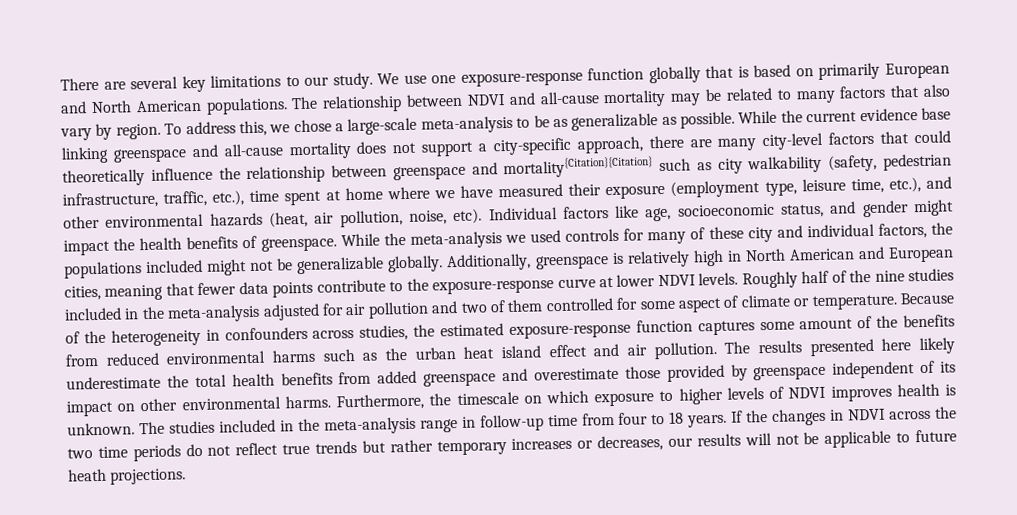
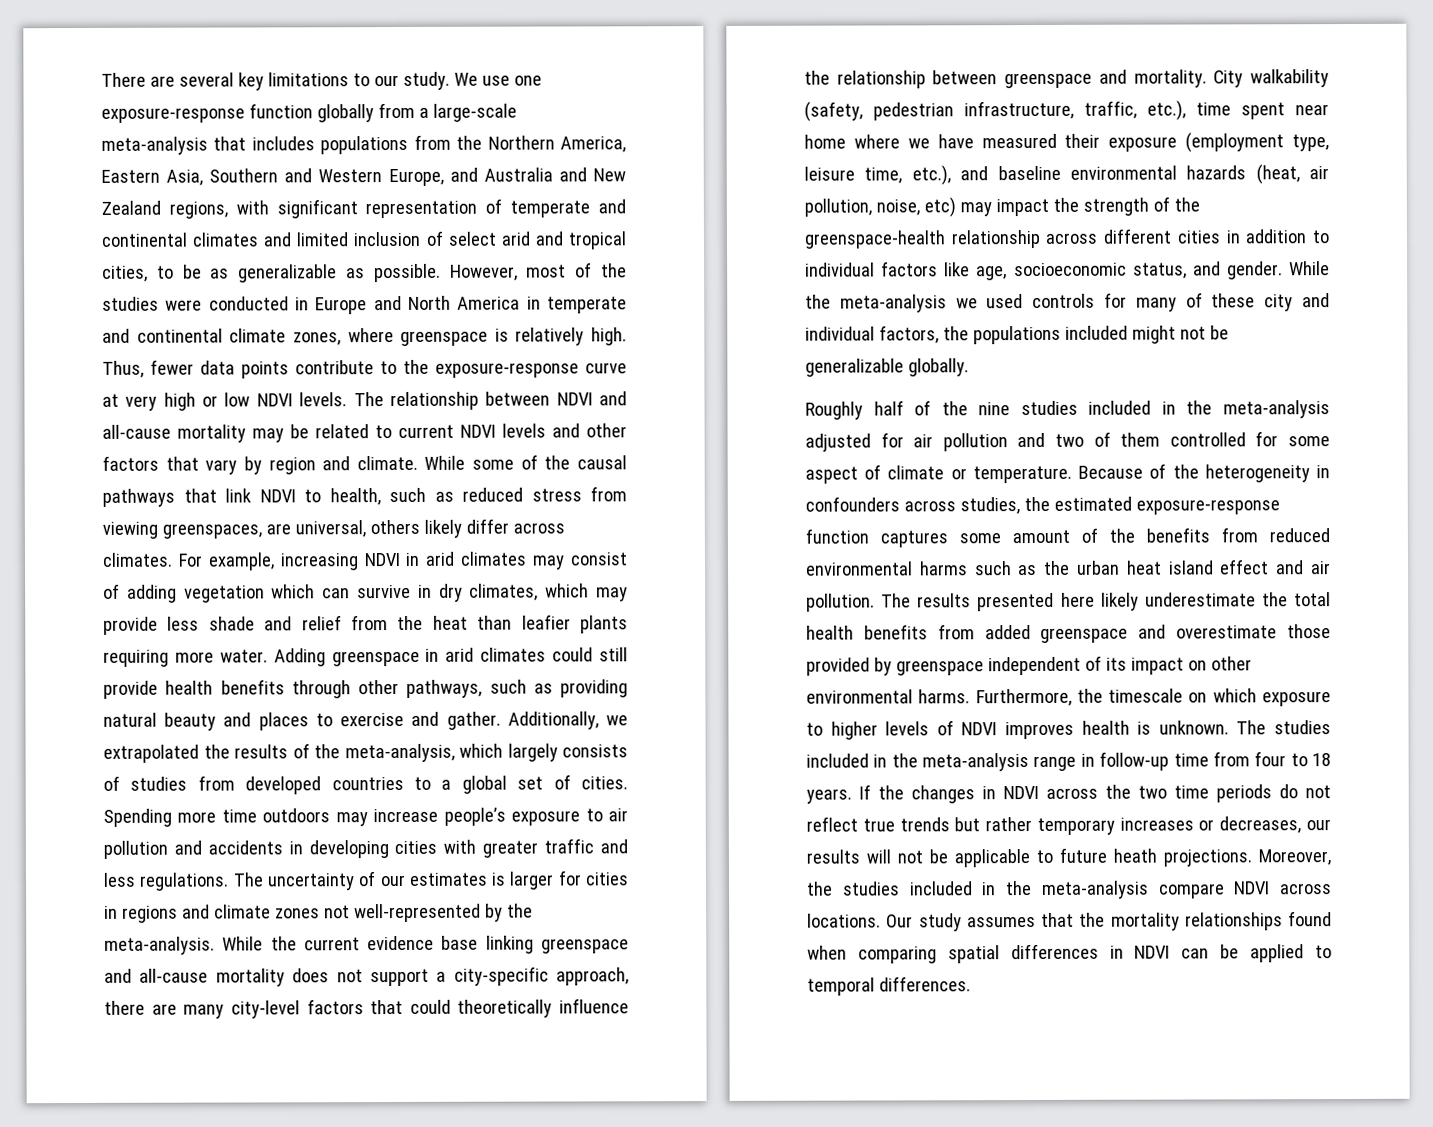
[705,62,950,80] [60,97,288,115] that is based on primarily European and North American populations. -> [377,102,517,122] [101,134,626,155] [101,167,626,187] [101,198,626,219] [101,230,627,250] [102,262,627,283] [102,295,627,315] [102,327,627,346] [102,359,627,379] [102,392,348,411] from a large-scale meta-analysis that includes populations from the Northern America, Eastern Asia, Southern and Western Europe, and Australia and New Zealand regions, with significant representation of temperate and continental climates and limited inclusion of select arid and tropical cities, to be as generalizable as possible. However, most of the studies were conducted in Europe and North America in temperate and continental climate zones, where greenspace is relatively high. Thus, fewer data points contribute to the exposure-response curve at very high or low NDVI levels.
[795,84,951,104] many factors that also -> [398,423,627,438] [102,455,199,471] current NDVI levels and other factors that
[115,111,736,140] region. To address this, we chose a large-scale meta-analysis to be as generalizable as possible. -> [268,454,627,475] [102,486,627,507] [102,518,565,539] [102,551,629,571] [103,583,628,603] [103,614,628,635] [103,647,629,667] [103,679,628,699] [103,711,628,731] [103,743,628,763] [103,774,628,795] [103,807,628,827] [103,838,629,859] [103,870,629,891] [104,903,533,923] [104,936,215,955] region and climate. While some of the causal pathways that link NDVI to health, such as reduced stress from viewing greenspaces, are universal, others likely differ across climates. For example, increasing NDVI in arid climates may consist of adding vegetation which can survive in dry climates, which may provide less shade and relief from the heat than leafier plants requiring more water. Adding greenspace in arid climates could still provide health benefits through other pathways, such as providing natural beauty and places to exercise and gather. Additionally, we extrapolated the results of the meta-analysis, which largely consists of studies from developed countries to a global set of cities. Spending more time outdoors may increase people’s exposure to air pollution and accidents in developing cities with greater traffic and less regulations. The uncertainty of our estimates is larger for cities in regions and climate zones not well-represented by the meta-analysis.
[503,156,743,179] mortality{Citation}{Citation} such as city -> [1133,69,1244,88] mortality. City
[325,190,341,201] at -> [1295,104,1329,116] near
[63,215,100,229] other -> [997,165,1061,181] baseline
[453,207,558,225] etc). Individual -> [923,196,1200,218] [804,228,1329,249] [805,262,875,277] etc) may impact the strength of the greenspace-health relationship across different cities in addition to individual
[861,199,954,218] [63,235,337,256] gender might impact the health benefits of greenspace. -> [1226,261,1283,280] gender.
[446,246,954,272] [64,272,739,301] Additionally, greenspace is relatively high in North American and European cities, meaning that fewer data points contribute to the exposure-response curve at lower NDVI levels. -> (969, 367) //
(187, 476) none -> [1258,849,1331,866] [807,880,1332,899] [807,911,1332,932] [807,943,1332,964] [807,976,971,996] Moreover, the studies included in the meta-analysis compare NDVI across locations. Our study assumes that the mortality relationships found when comparing spatial differences in NDVI can be applied to temporal differences.

